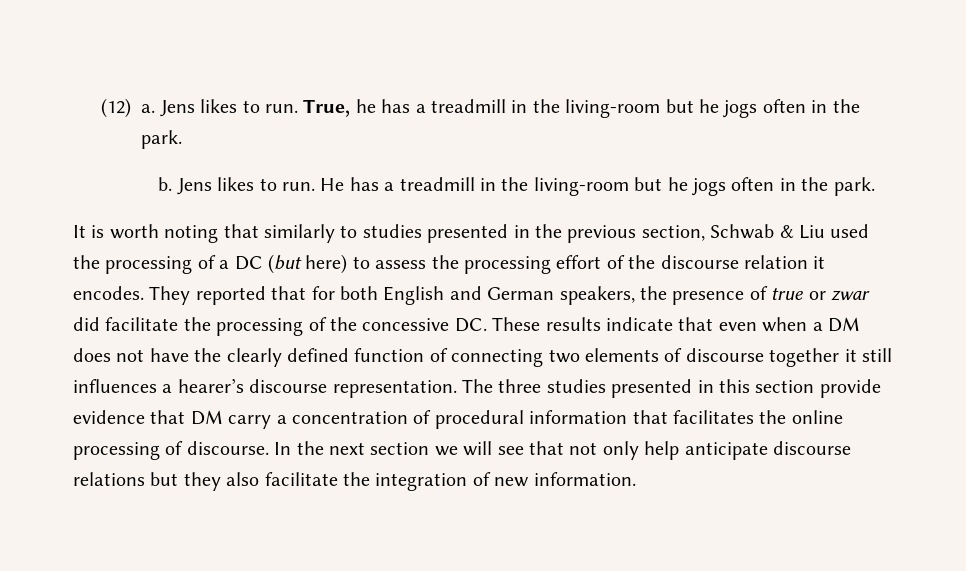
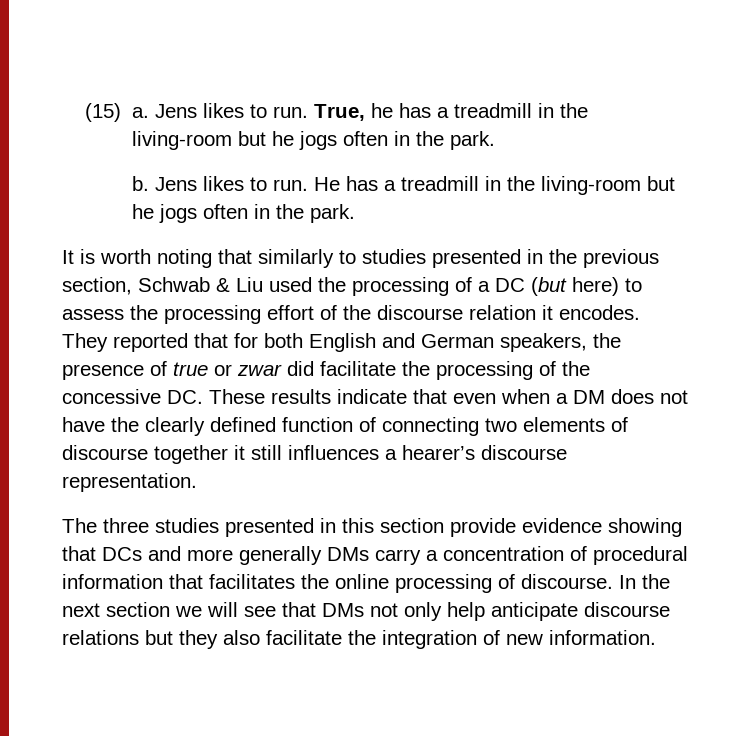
[101,98,132,118] (12) -> [85,103,122,122] (15)
(457, 389) none -> (197, 482) //
[150,410,223,425] that DM -> [608,518,682,537] [62,546,369,565] showing that DCs and more generally DMs
(564, 448) none -> [322,603,364,617] DMs

